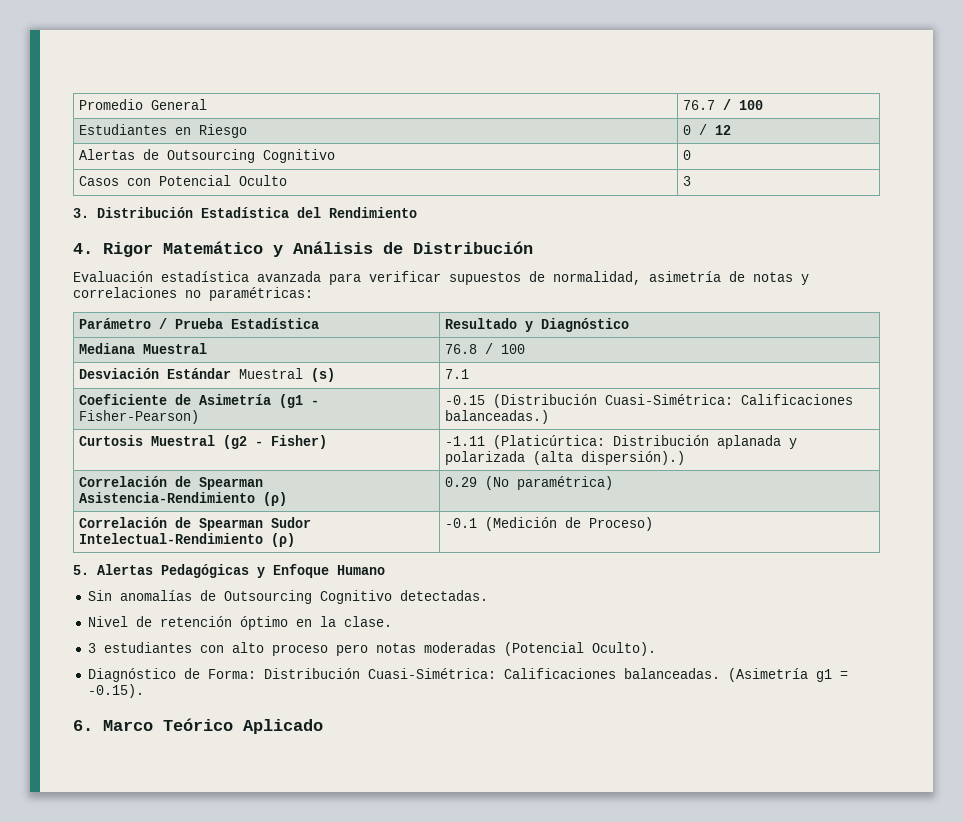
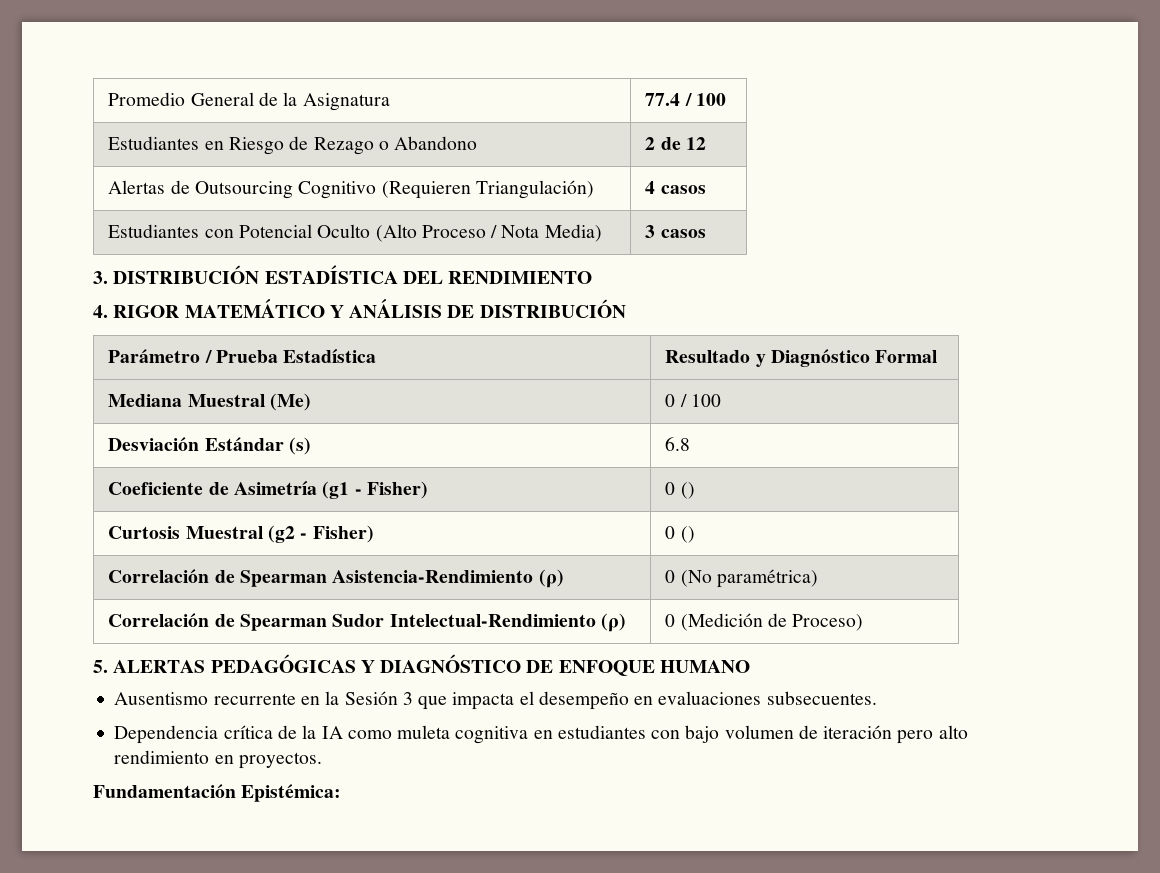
[682,100,715,110] | 76.7 -> [258,92,390,111] [645,93,681,106] de la Asignatura | 77.4
[682,124,707,135] | 0 / -> [289,136,478,155] [645,137,681,150] de Rezago o Abandono | 2 de
[682,150,691,160] [78,175,287,186] [682,176,691,186] | 0 // Casos con Potencial Oculto | 3 -> [381,180,594,199] [645,181,706,194] [108,224,602,242] [645,225,706,238] (Requieren Triangulación) | 4 casos // Estudiantes con Potencial Oculto (Alto Proceso / Nota Media) | 3 casos
[97,207,417,218] [73,241,533,257] [73,271,809,285] [73,287,313,301] Distribución Estadística del Rendimiento // 4. Rigor Matemático y Análisis de Distribución // Evaluación estadística avanzada para verificar supuestos de normalidad, asimetría de notas y correlaciones no paramétricas: -> [113,265,593,284] [93,299,626,318] DISTRIBUCIÓN ESTADÍSTICA DEL RENDIMIENTO // 4. RIGOR MATEMÁTICO Y ANÁLISIS DE DISTRIBUCIÓN
(629, 325) none -> [875,350,938,363] Formal
[444,344,477,354] | 76.8 -> [269,393,311,411] [665,394,676,407] (Me) | 0
[238,368,303,379] Muestral -> (284, 444) none
[444,369,469,379] 7.1 -> [665,437,691,451] 6.8
[78,410,199,424] [444,394,853,408] [444,410,549,424] Fisher-Pearson) | -0.15 (Distribución Cuasi-Simétrica: Calificaciones balanceadas.) -> [366,481,428,499] [665,482,695,499] Fisher) | 0 ()
[444,435,797,449] [444,451,685,465] -1.11 (Platicúrtica: Distribución aplanada y polarizada (alta dispersión).) -> [665,526,695,543] 0 ()
[444,477,477,487] 0.29 -> [665,570,676,583] 0
[444,518,477,528] -0.1 -> [665,614,676,627] 0
[97,564,385,578] [87,590,488,604] [87,616,392,630] [87,642,656,656] [87,668,848,682] [87,684,144,698] [73,718,323,734] Alertas Pedagógicas y Enfoque Humano // Sin anomalías de Outsourcing Cognitivo detectadas. // Nivel de retención óptimo en la clase. // 3 estudiantes con alto proceso pero notas moderadas (Potencial Oculto). // Diagnóstico de Forma: Distribución Cuasi-Simétrica: Calificaciones balanceadas. (Asimetría g1 = -0.15). // 6. Marco Teórico Aplicado -> [113,654,750,676] [114,691,877,710] [114,725,968,744] [114,750,322,769] [93,784,342,802] ALERTAS PEDAGÓGICAS Y DIAGNÓSTICO DE ENFOQUE HUMANO // Ausentismo recurrente en la Sesión 3 que impacta el desempeño en evaluaciones subsecuentes. // Dependencia crítica de la IA como muleta cognitiva en estudiantes con bajo volumen de iteración pero alto rendimiento en proyectos. // Fundamentación Epistémica:

